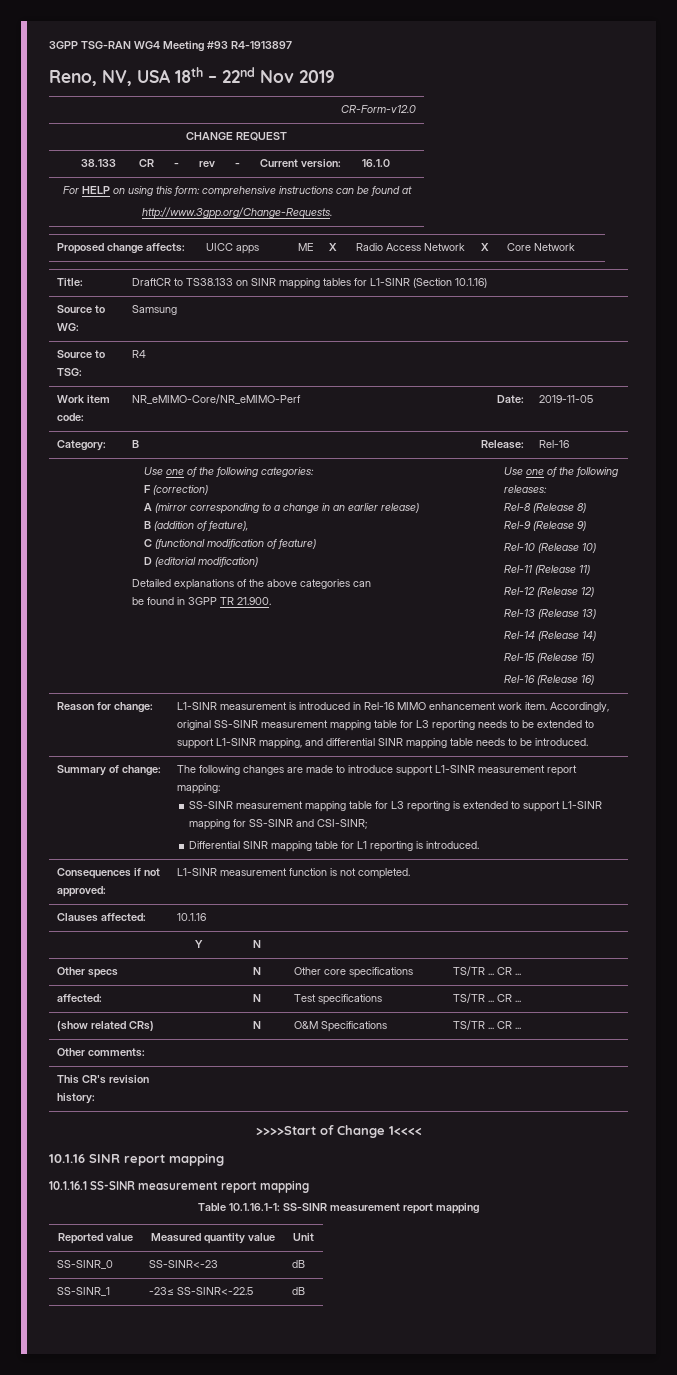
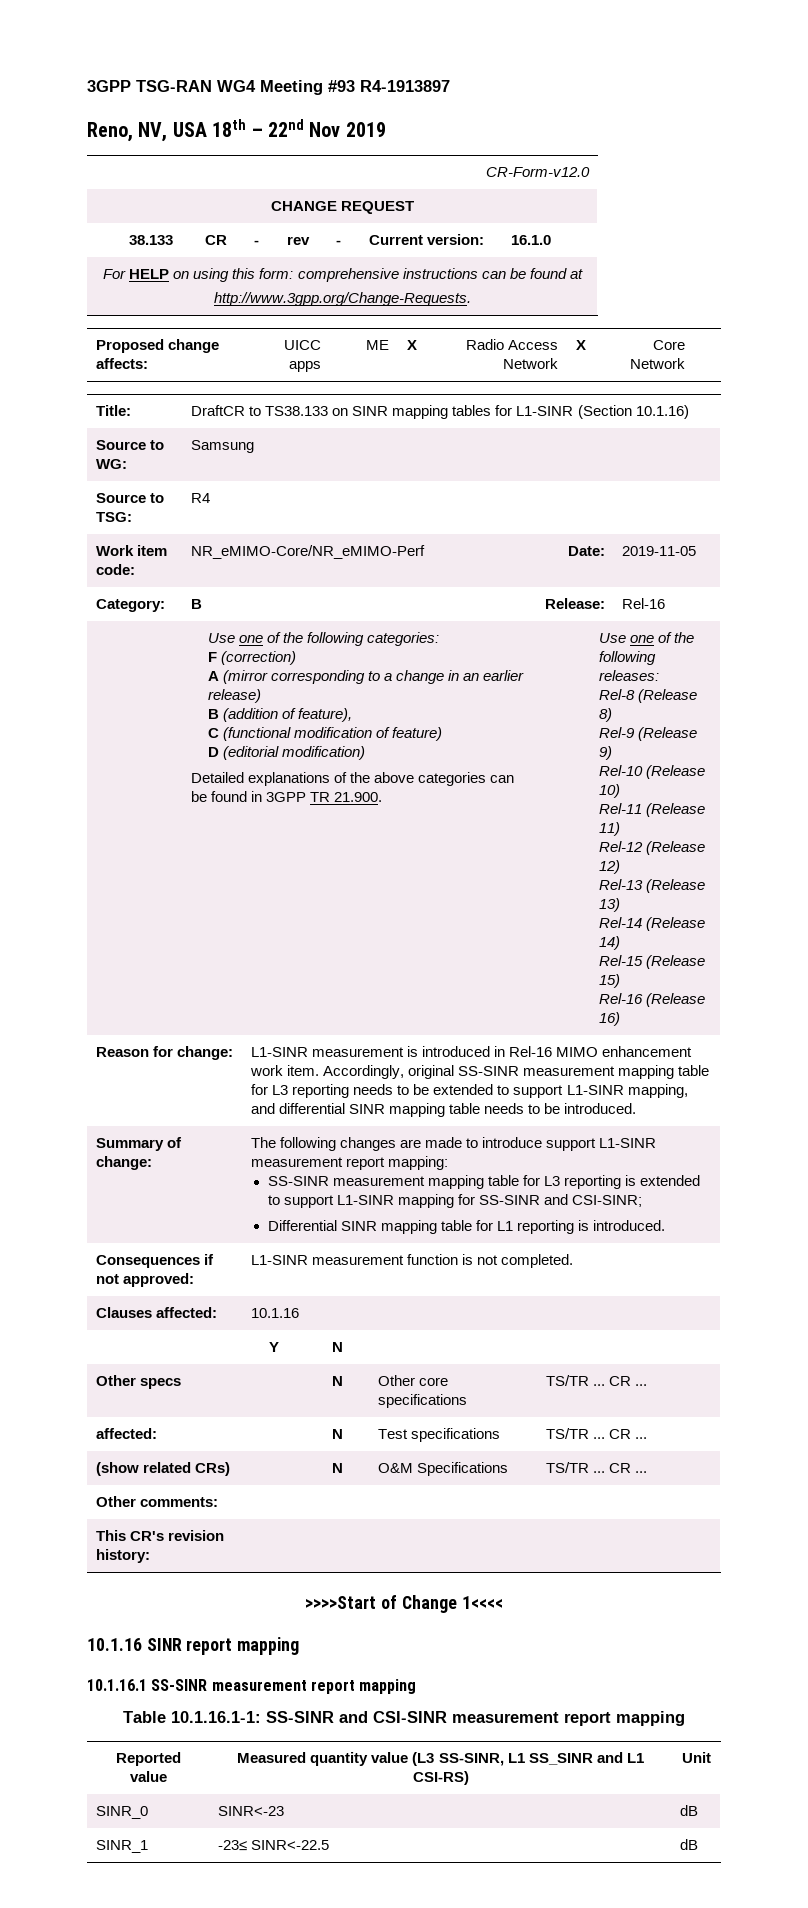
(327, 1207) none -> [339,1711,447,1723] and CSI-SINR
(275, 1237) none -> [412,1752,644,1766] [412,1771,469,1785] (L3 SS-SINR, L1 SS_SINR and L1 CSI-RS)
[57,1260,114,1269] [149,1260,219,1268] SS-SINR_0 | SS-SINR<-23 -> [96,1806,149,1819] [218,1806,285,1816] SINR_0 | SINR<-23
[57,1287,111,1296] SS-SINR_1 -> [96,1840,149,1853] SINR_1
[177,1287,254,1295] SS-SINR<-22.5 -> [251,1840,330,1850] SINR<-22.5

